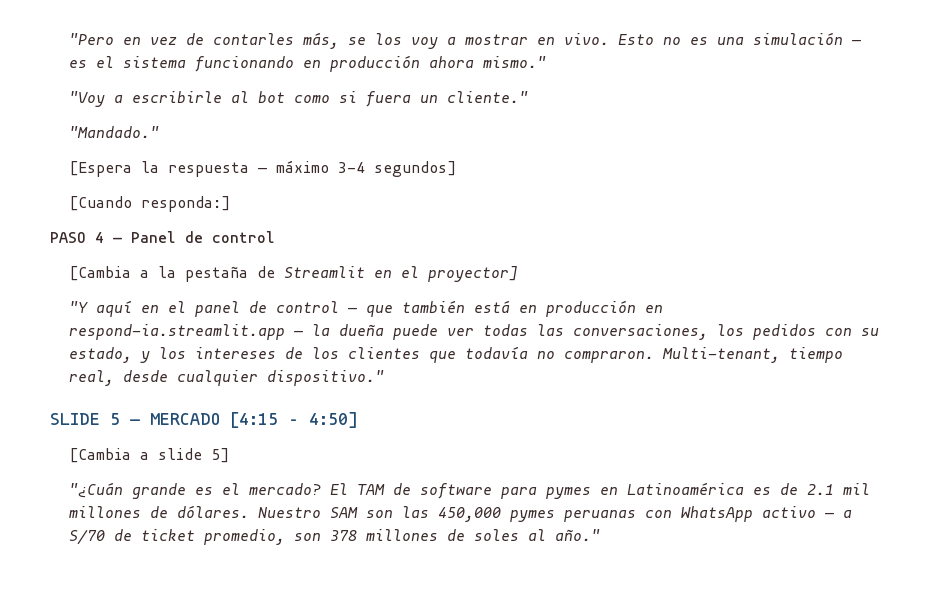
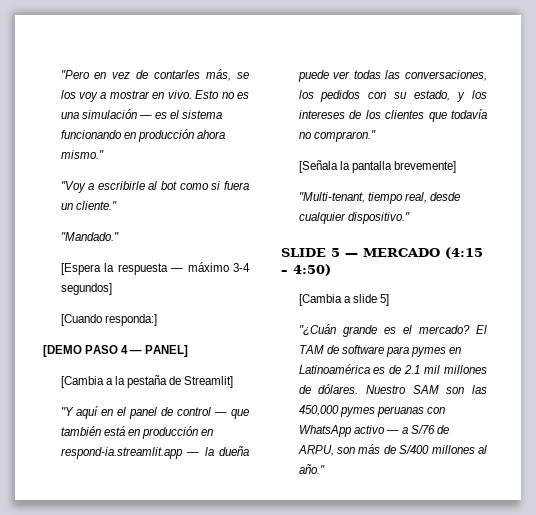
(230, 204) none -> [43,345,82,357] [DEMO
[131,231,275,243] Panel de control -> [145,345,189,357] PANEL]
[283,266,518,282] Streamlit en el proyector] -> [184,376,234,388] Streamlit]
[563,347,780,363] compraron. Multi-tenant, -> [313,130,376,142] [298,160,456,173] [298,192,365,203] compraron." // [Señala la pantalla brevemente] // "Multi-tenant,
[230,412,358,428] [4:15 – 4:50] -> [445,247,483,259] [281,264,331,276] (4:15 – 4:50)
[68,529,519,545] S/70 de ticket promedio, son 378 millones de soles -> [410,425,450,434] [297,444,475,456] S/76 de ARPU, son más de S/400 millones

